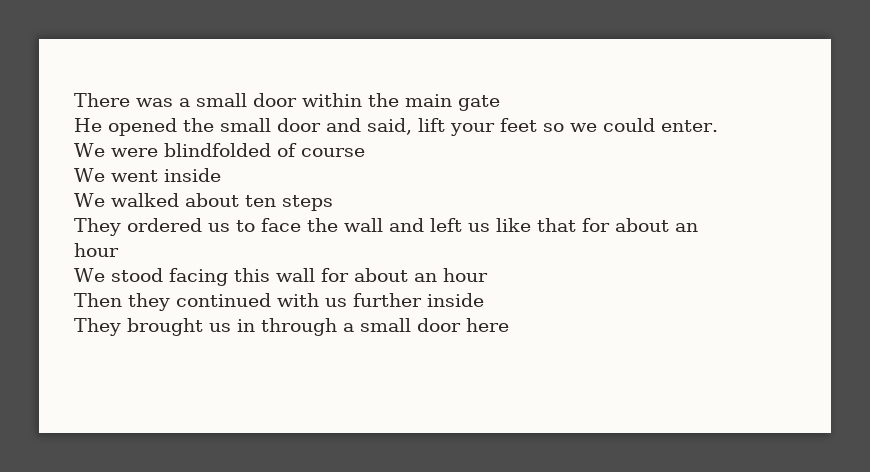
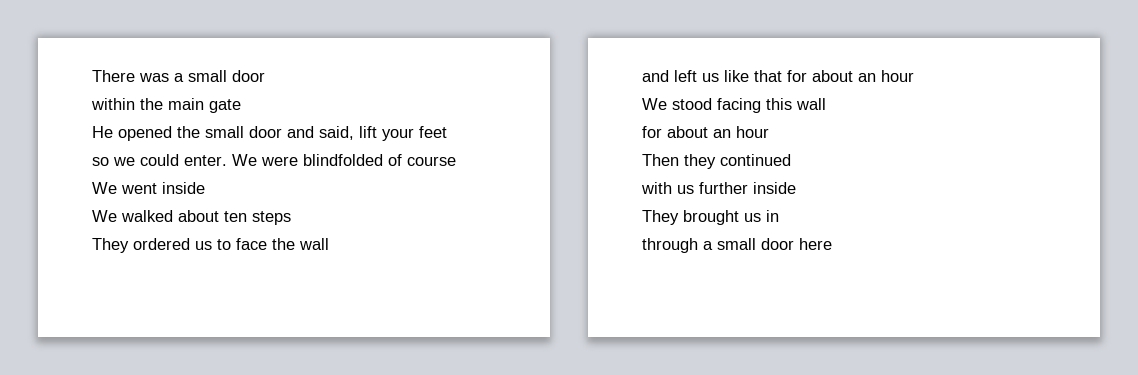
(297, 100) none -> (265, 76) //
(537, 125) none -> (447, 132) //
(383, 225) none -> (329, 244) //
(315, 275) none -> (826, 104) //
(271, 300) none -> (791, 160) //
(255, 325) none -> (779, 216) //

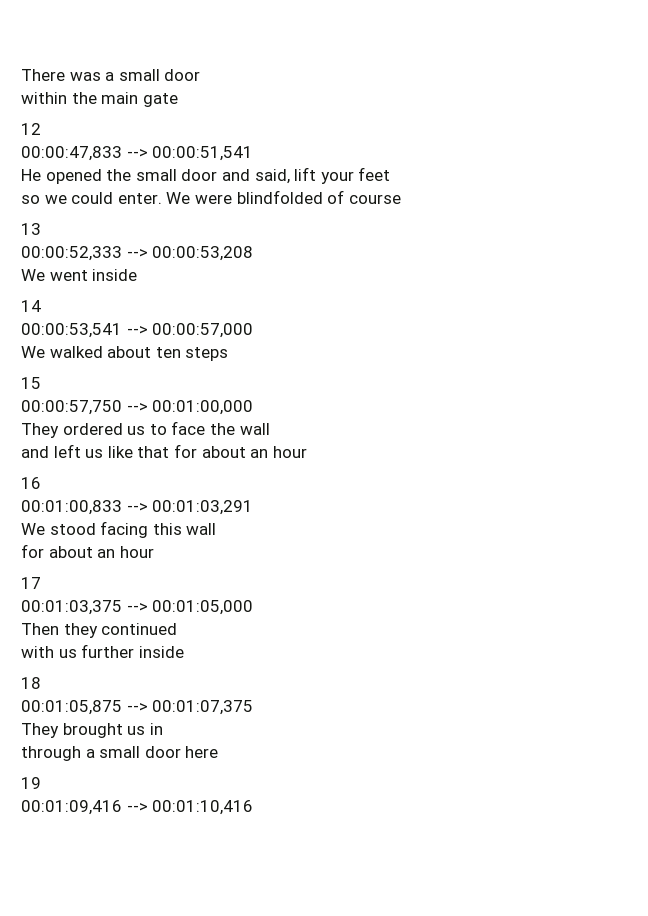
(241, 106) none -> [21,123,41,135] [21,146,254,161] // 12 // 00:00:47,833 --> 00:00:51,541
(456, 161) none -> [21,223,41,235] [21,246,254,261] // 13 // 00:00:52,333 --> 00:00:53,208
(205, 188) none -> [21,300,41,312] [21,323,254,338] // 14 // 00:00:53,541 --> 00:00:57,000
(291, 218) none -> [21,377,41,389] [21,400,254,415] // 15 // 00:00:57,750 --> 00:01:00,000
(914, 76) none -> [21,477,41,489] [21,500,254,515] // 16 // 00:01:00,833 --> 00:01:03,291
(769, 132) none -> [21,577,41,589] [21,600,254,615] // 17 // 00:01:03,375 --> 00:01:05,000
(796, 188) none -> [21,677,41,689] [21,700,254,715] // 18 // 00:01:05,875 --> 00:01:07,375
(832, 244) none -> [21,777,41,789] [21,800,254,815] // 19 // 00:01:09,416 --> 00:01:10,416

